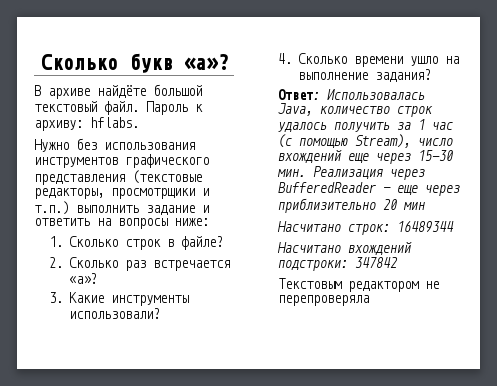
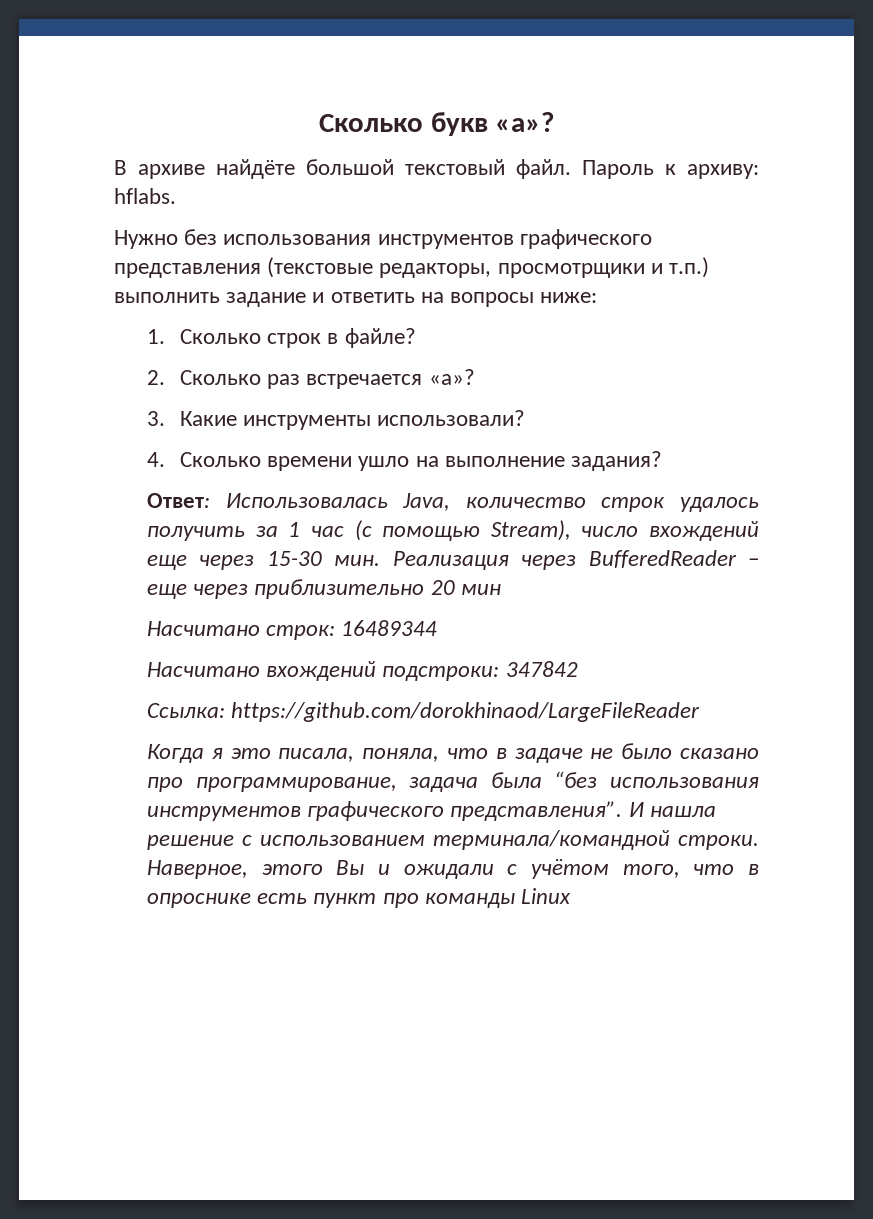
[278,278,440,292] [278,295,370,306] Текстовым редактором не перепроверяла -> [147,702,701,722] [147,743,759,763] [147,771,759,792] [147,801,716,821] [147,830,759,850] [147,859,759,879] [147,888,572,908] Ссылка: https://github.com/dorokhinaod/LargeFileReader // Когда я это писала, поняла, что в задаче не было сказано про программирование, задача была “без использования инструментов графического представления”. И нашла решение с использованием терминала/командной строки. Наверное, этого Вы и ожидали с учётом того, что в опроснике есть пункт про команды Linux

